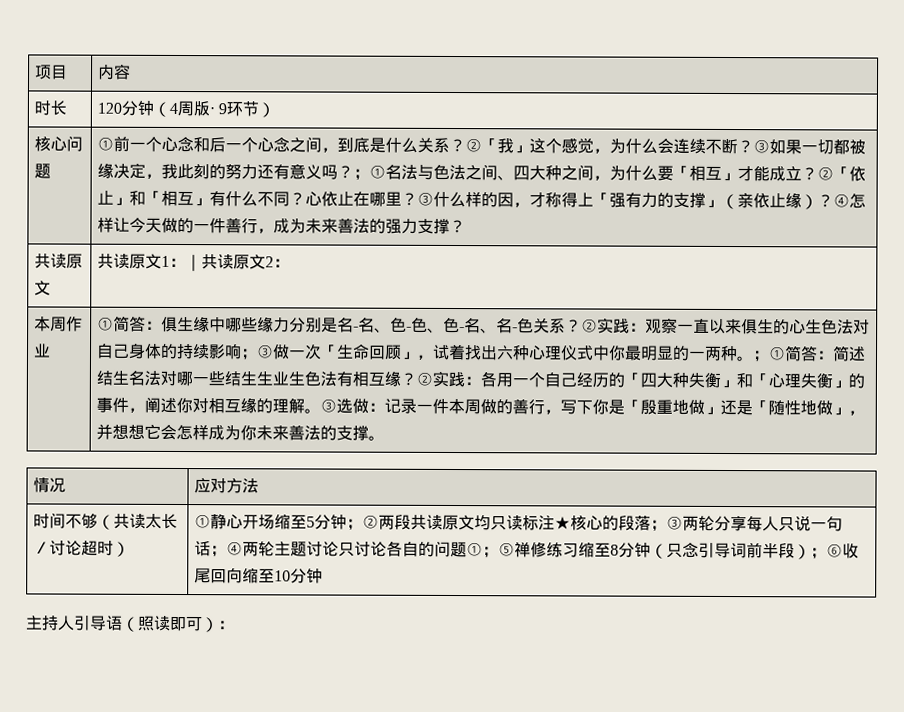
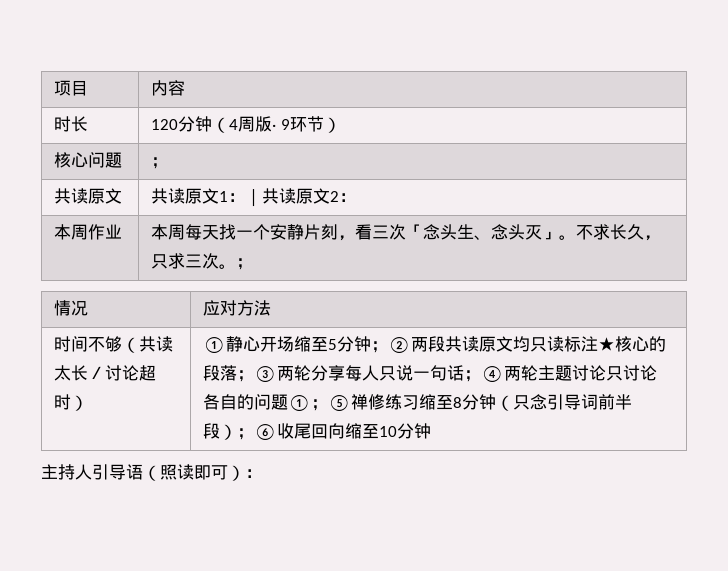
[97,135,867,155] [97,162,867,182] [97,190,867,210] [97,217,467,234] ①前一个心念和后一个心念之间，到底是什么关系？②「我」这个感觉，为什么会连续不断？③如果一切都被缘决定，我此刻的努力还有意义吗？；①名法与色法之间、四大种之间，为什么要「相互」才能成立？②「依止」和「相互」有什么不同？心依止在哪里？③什么样的因，才称得上「强有力的支撑」（亲依止缘）？④怎样让今天做的一件善行，成为未来善法的强力支撑？ -> [151,157,169,169] ；
[97,315,871,335] [96,342,867,363] [96,370,866,389] [96,396,866,416] [96,423,386,441] ①简答：俱生缘中哪些缘力分别是名-名、色-色、色-名、名-色关系？②实践：观察一直以来俱生的心生色法对自己身体的持续影响；③做一次「生命回顾」，试着找出六种心理仪式中你最明显的一两种。；①简答：简述结生名法对哪一些结生生业生色法有相互缘？②实践：各用一个自己经历的「四大种失衡」和「心理失衡」的事件，阐述你对相互缘的理解。③选做：记录一件本周做的善行，写下你是「殷重地做」还是「随性地做」，并想想它会怎样成为你未来善法的支撑。 -> [151,224,662,241] [151,253,254,270] 本周每天找一个安静片刻，看三次「念头生、念头灭」。不求长久，只求三次。；

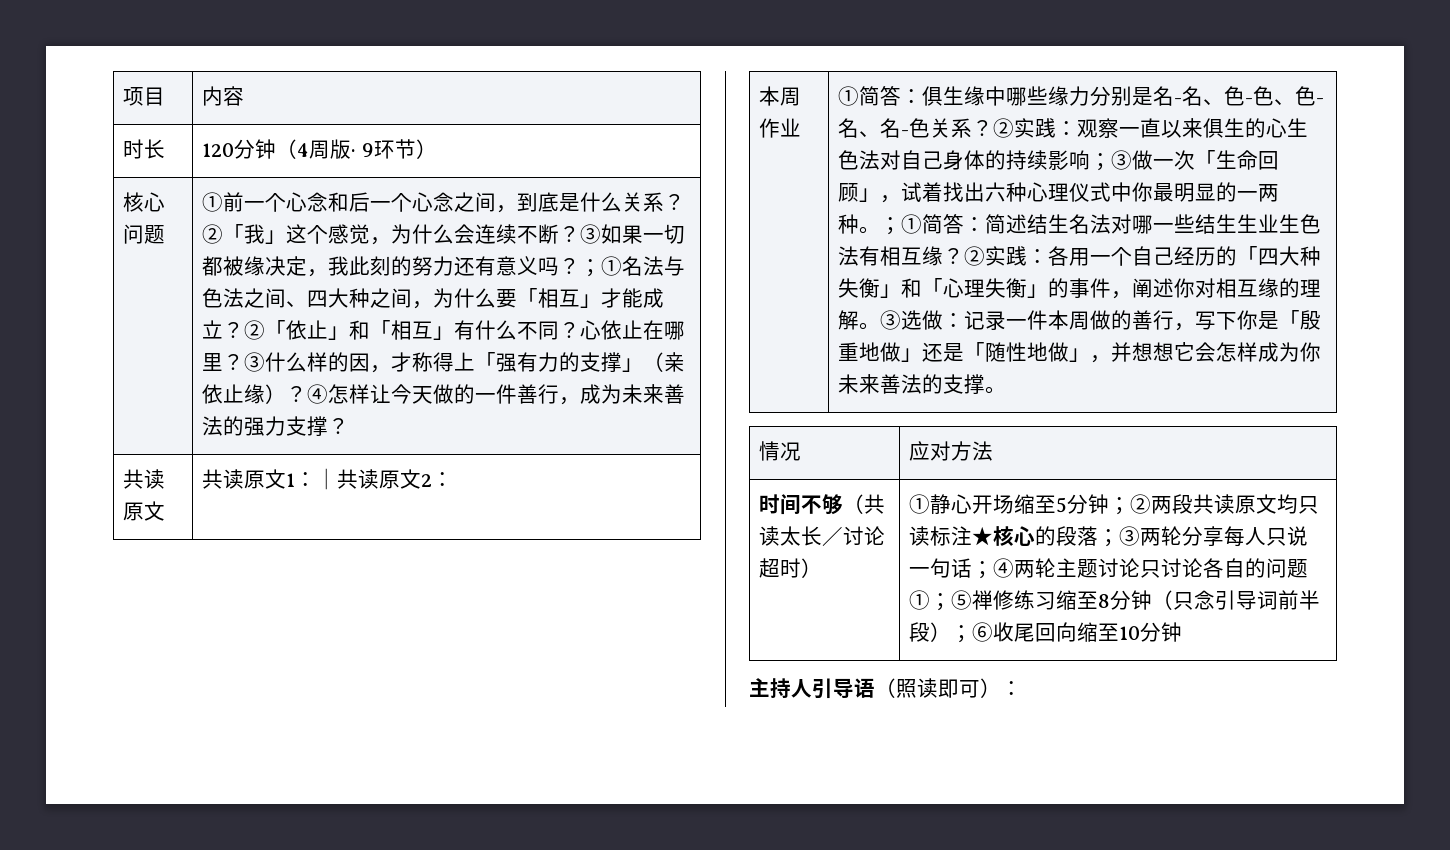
[151,157,169,169] ； -> [202,192,686,213] [202,224,686,245] [202,256,686,277] [202,288,665,309] [202,320,686,340] [202,352,686,373] [202,384,686,405] [202,416,350,436] ①前一个心念和后一个心念之间，到底是什么关系？②「我」这个感觉，为什么会连续不断？③如果一切都被缘决定，我此刻的努力还有意义吗？；①名法与色法之间、四大种之间，为什么要「相互」才能成立？②「依止」和「相互」有什么不同？心依止在哪里？③什么样的因，才称得上「强有力的支撑」（亲依止缘）？④怎样让今天做的一件善行，成为未来善法的强力支撑？
[151,224,662,241] [151,253,254,270] 本周每天找一个安静片刻，看三次「念头生、念头灭」。不求长久，只求三次。； -> [838,86,1325,106] [838,118,1309,139] [838,150,1280,171] [838,182,1280,203] [838,214,1322,235] [838,246,1322,266] [838,278,1322,299] [838,310,1322,331] [838,342,1322,363] [838,374,1007,394] ①简答：俱生缘中哪些缘力分别是名-名、色-色、色-名、名-色关系？②实践：观察一直以来俱生的心生色法对自己身体的持续影响；③做一次「生命回顾」，试着找出六种心理仪式中你最明显的一两种。；①简答：简述结生名法对哪一些结生生业生色法有相互缘？②实践：各用一个自己经历的「四大种失衡」和「心理失衡」的事件，阐述你对相互缘的理解。③选做：记录一件本周做的善行，写下你是「殷重地做」还是「随性地做」，并想想它会怎样成为你未来善法的支撑。

